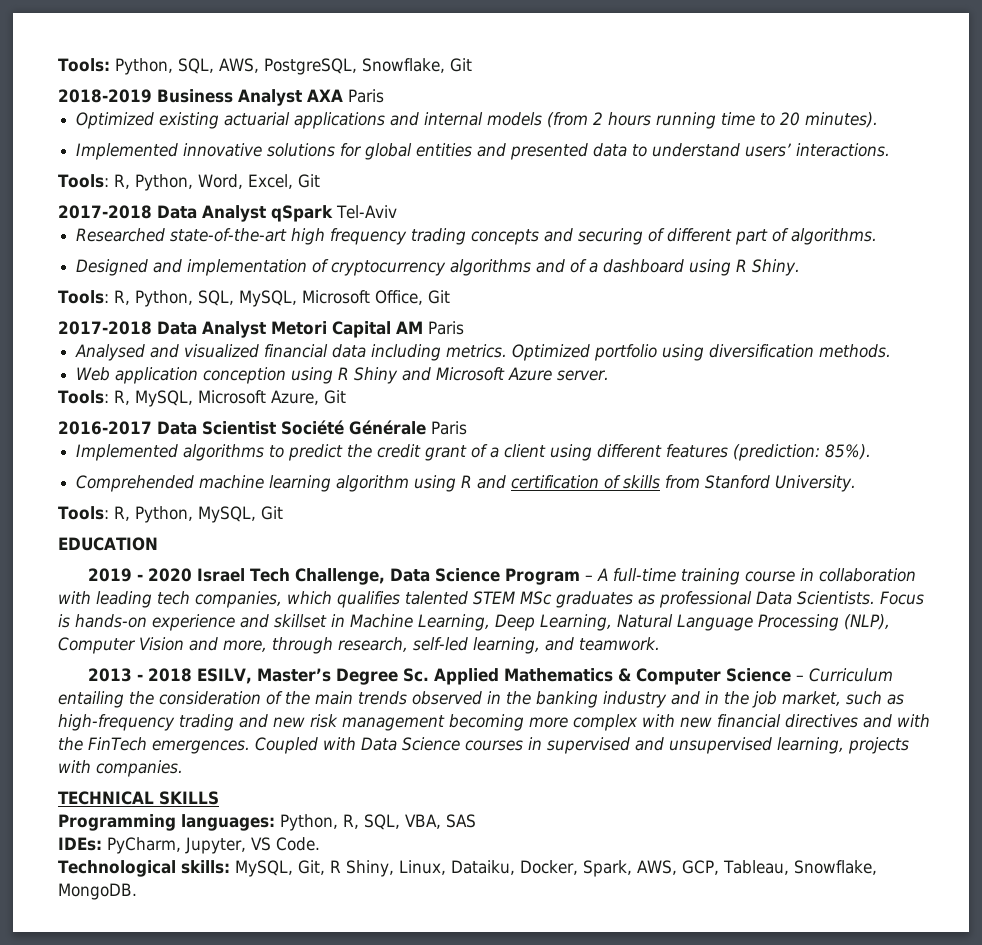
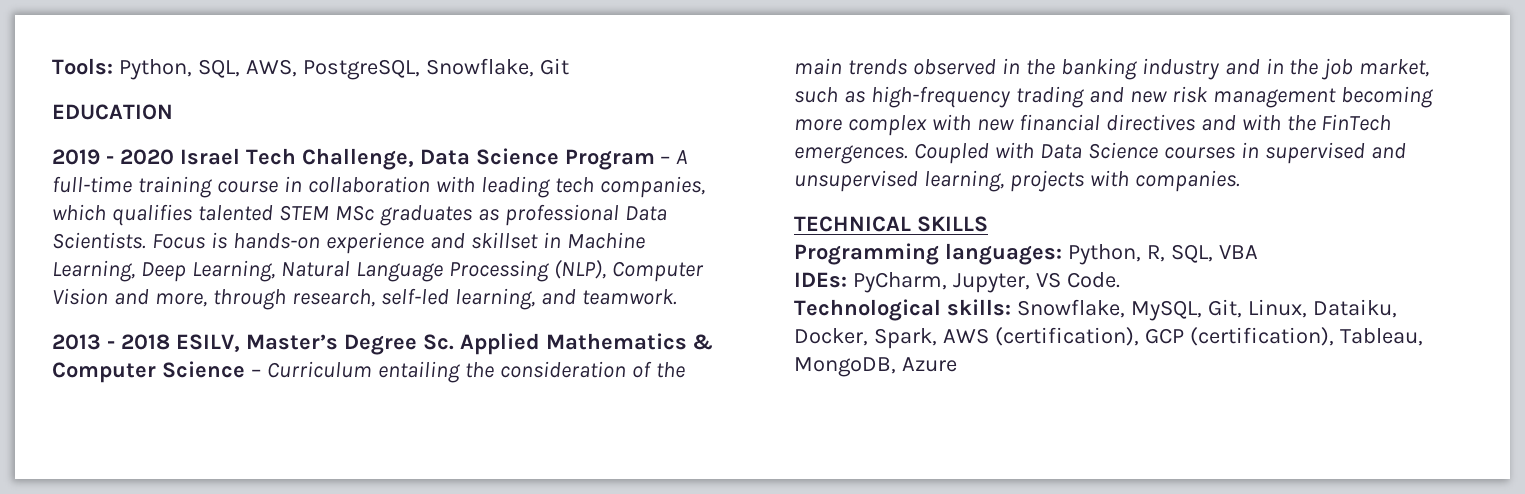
[58,89,384,106] [76,112,879,129] [76,143,891,160] [58,174,320,191] [58,205,397,222] [76,228,878,245] [76,259,801,276] [58,290,450,307] [58,321,464,338] [75,344,892,361] [76,367,610,384] [58,390,346,407] [58,420,467,435] [76,444,872,461] [76,475,857,492] [58,506,283,523] // 2018-2019 Business Analyst AXA Paris // Optimized existing actuarial applications and internal models (from 2 hours running time to 20 minutes). // Implemented innovative solutions for global entities and presented data to understand users’ interactions. // Tools: R, Python, Word, Excel, Git // 2017-2018 Data Analyst qSpark Tel-Aviv // Researched state-of-the-art high frequency trading concepts and securing of different part of algorithms. // Designed and implementation of cryptocurrency algorithms and of a dashboard using R Shiny. // Tools: R, Python, SQL, MySQL, Microsoft Office, Git // 2017-2018 Data Analyst Metori Capital AM Paris // Analysed and visualized financial data including metrics. Optimized portfolio using diversification methods. // Web application conception using R Shiny and Microsoft Azure server. // Tools: R, MySQL, Microsoft Azure, Git // 2016-2017 Data Scientist Société Générale Paris // Implemented algorithms to predict the credit grant of a client using different features (prediction: 85%). // Comprehended machine learning algorithm using R and certification of skills from Stanford University. // Tools: R, Python, MySQL, Git -> (569, 66) none
[405,814,476,829] VBA, SAS -> [1218,245,1258,259] VBA
(230, 867) none -> [1016,299,1125,318] Snowflake,
[329,860,394,877] R Shiny, -> (1242, 308) none
[636,860,877,875] [58,883,137,900] AWS, GCP, Tableau, Snowflake, MongoDB. -> [942,327,1423,346] [794,357,957,377] AWS (certification), GCP (certification), Tableau, MongoDB, Azure

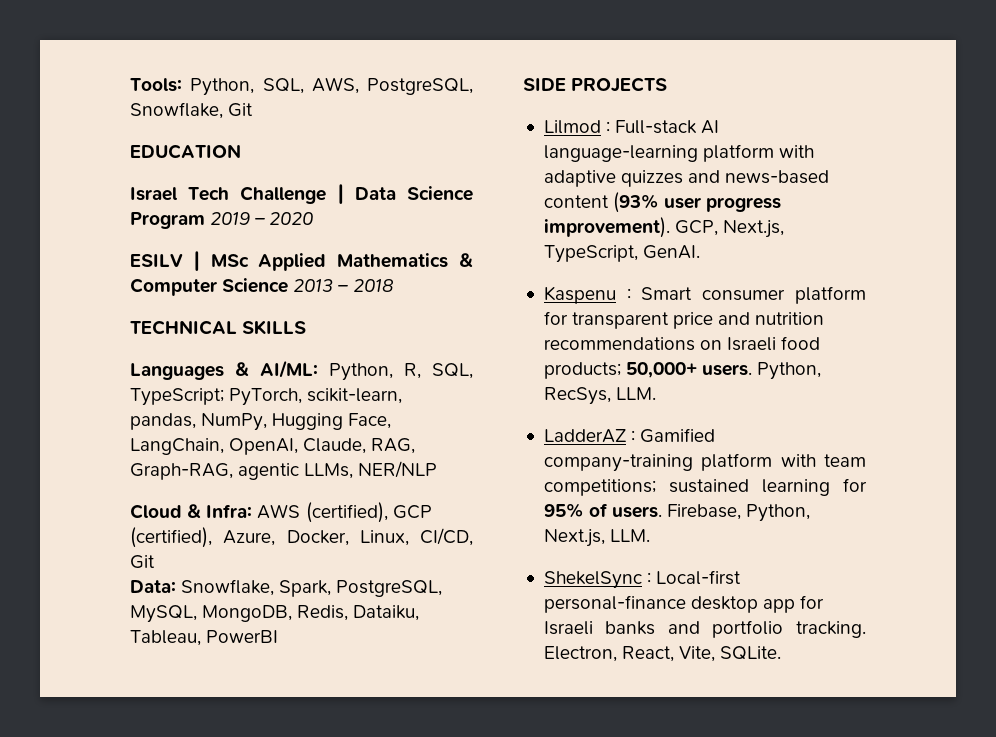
[52,148,688,170] [52,176,705,198] [52,204,667,226] [52,232,645,254] [52,259,704,282] [52,288,677,310] [52,334,454,355] 2019 - 2020 Israel Tech Challenge, Data Science Program – A full-time training course in collaboration with leading tech companies, which qualifies talented STEM MSc graduates as professional Data Scientists. Focus is hands-on experience and skillset in Machine Learning, Deep Learning, Natural Language Processing (NLP), Computer Vision and more, through research, self-led learning, and teamwork. // 2013 - 2018 ESILV, Master’s Degree Sc. -> [130,184,474,204] [130,212,314,229] [130,251,249,271] Israel Tech Challenge | Data Science Program 2019 – 2020 // ESILV | MSc
[250,361,685,383] [794,58,1430,80] [794,86,1433,108] [794,114,1392,136] [794,142,1406,164] [794,170,1240,192] [794,216,988,232] [794,243,1258,265] [794,272,1120,293] [794,299,1397,321] [794,327,1423,349] [794,357,957,377] – Curriculum entailing the consideration of the main trends observed in the banking industry and in the job market, such as high-frequency trading and new risk management becoming more complex with new financial directives and with the FinTech emergences. Coupled with Data Science courses in supervised and unsupervised learning, projects with companies. // TECHNICAL SKILLS // Programming languages: Python, R, SQL, VBA // IDEs: PyCharm, Jupyter, VS Code. // Technological skills: Snowflake, MySQL, Git, Linux, Dataiku, Docker, Spark, AWS (certification), GCP (certification), Tableau, MongoDB, Azure -> [293,279,394,292] [130,320,307,335] [130,360,473,381] [130,388,403,406] [130,413,392,431] [130,438,416,455] [130,461,438,480] [130,502,432,523] [130,527,473,548] [130,555,155,569] [130,579,443,597] [130,605,420,623] [130,630,279,646] [523,77,668,93] [543,120,720,134] [543,144,815,162] [543,170,830,187] [543,192,782,213] [543,217,785,238] [543,245,701,263] [543,286,866,304] [543,311,825,329] [543,336,821,351] [543,362,822,380] [543,387,657,405] [543,428,716,443] [543,453,866,472] [543,478,867,496] [543,503,811,522] [543,529,651,547] [543,570,742,589] [543,595,825,613] [543,620,866,638] [543,646,782,662] 2013 – 2018 // TECHNICAL SKILLS // Languages & AI/ML: Python, R, SQL, TypeScript; PyTorch, scikit-learn, pandas, NumPy, Hugging Face, LangChain, OpenAI, Claude, RAG, Graph-RAG, agentic LLMs, NER/NLP // Cloud & Infra: AWS (certified), GCP (certified), Azure, Docker, Linux, CI/CD, Git // Data: Snowflake, Spark, PostgreSQL, MySQL, MongoDB, Redis, Dataiku, Tableau, PowerBI // SIDE PROJECTS // Lilmod : Full-stack AI language-learning platform with adaptive quizzes and news-based content (93% user progress improvement). GCP, Next.js, TypeScript, GenAI. // Kaspenu : Smart consumer platform for transparent price and nutrition recommendations on Israeli food products; 50,000+ users. Python, RecSys, LLM. // LadderAZ : Gamified company-training platform with team competitions; sustained learning for 95% of users. Firebase, Python, Next.js, LLM. // ShekelSync : Local-first personal-finance desktop app for Israeli banks and portfolio tracking. Electron, React, Vite, SQLite.

